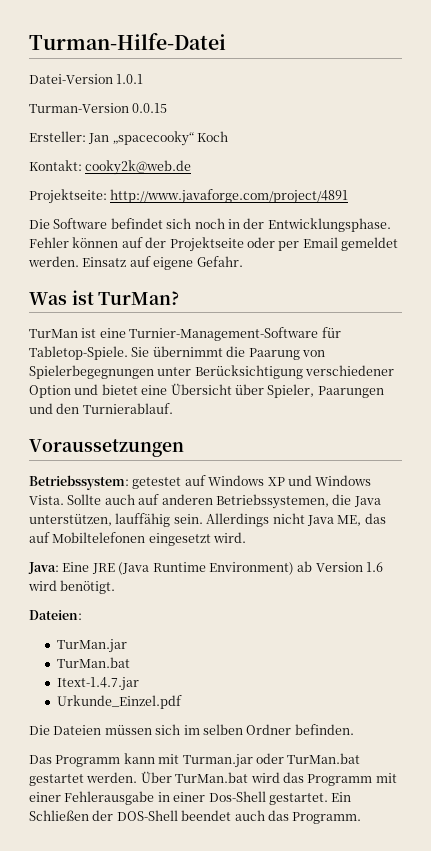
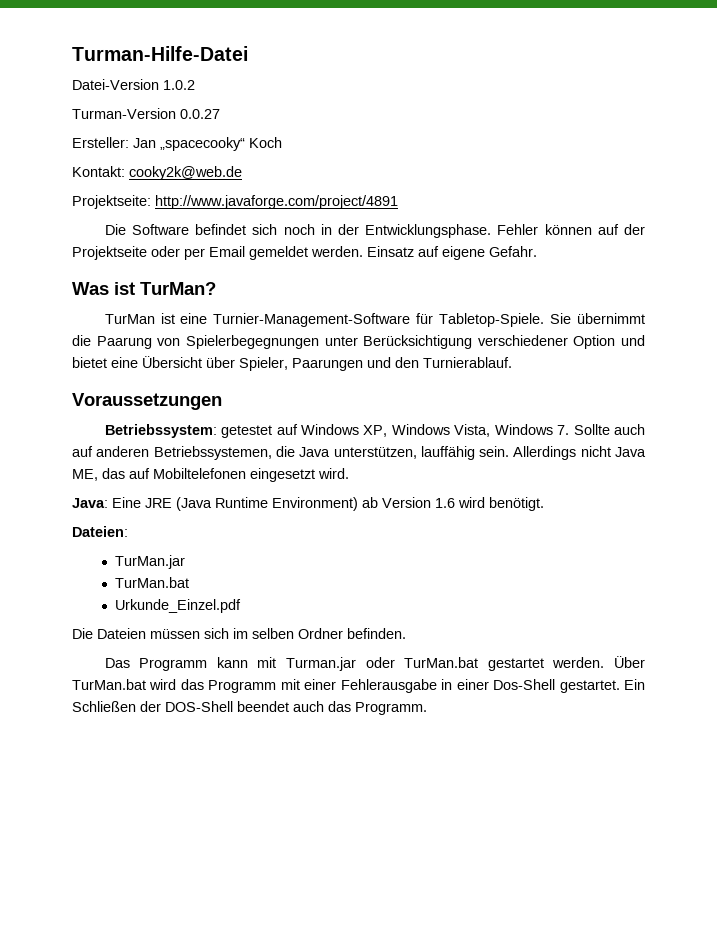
[116,74,144,84] 1.0.1 -> [163,80,195,90] 1.0.2
[132,103,168,113] 0.0.15 -> [180,109,220,119] 0.0.27
[267,475,372,486] [29,495,64,505] XP und Windows Vista. -> [363,424,570,437] XP, Windows Vista, Windows 7.
[56,677,139,691] // Itext-1.4.7.jar -> (190, 582) none

